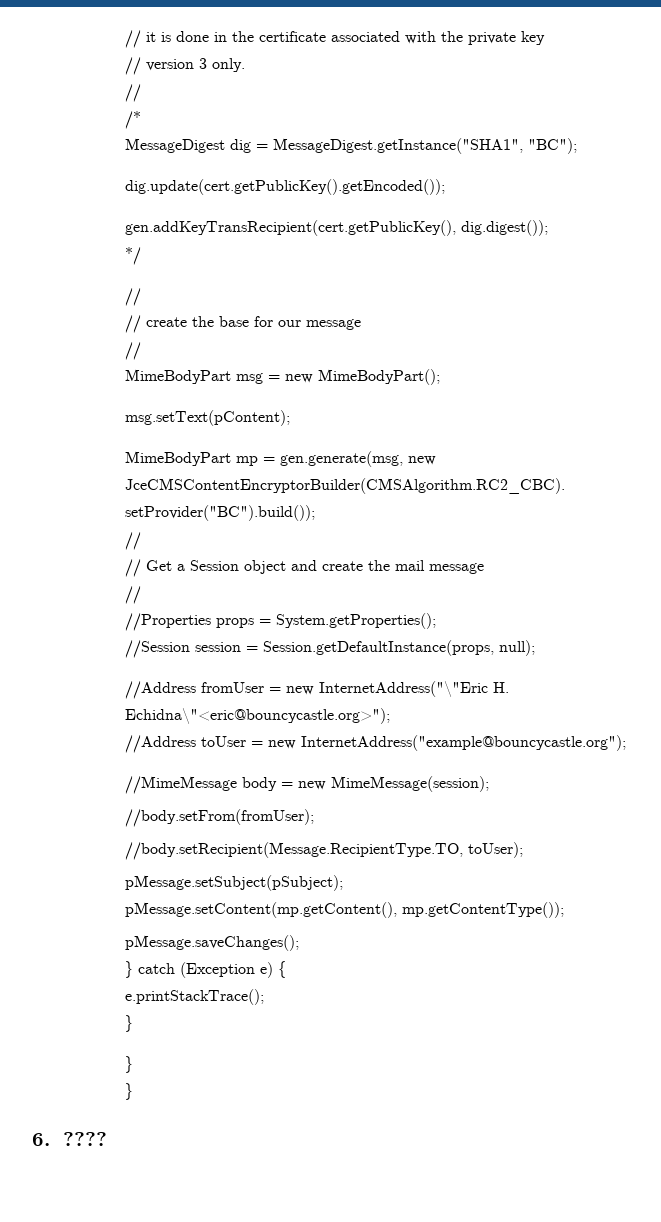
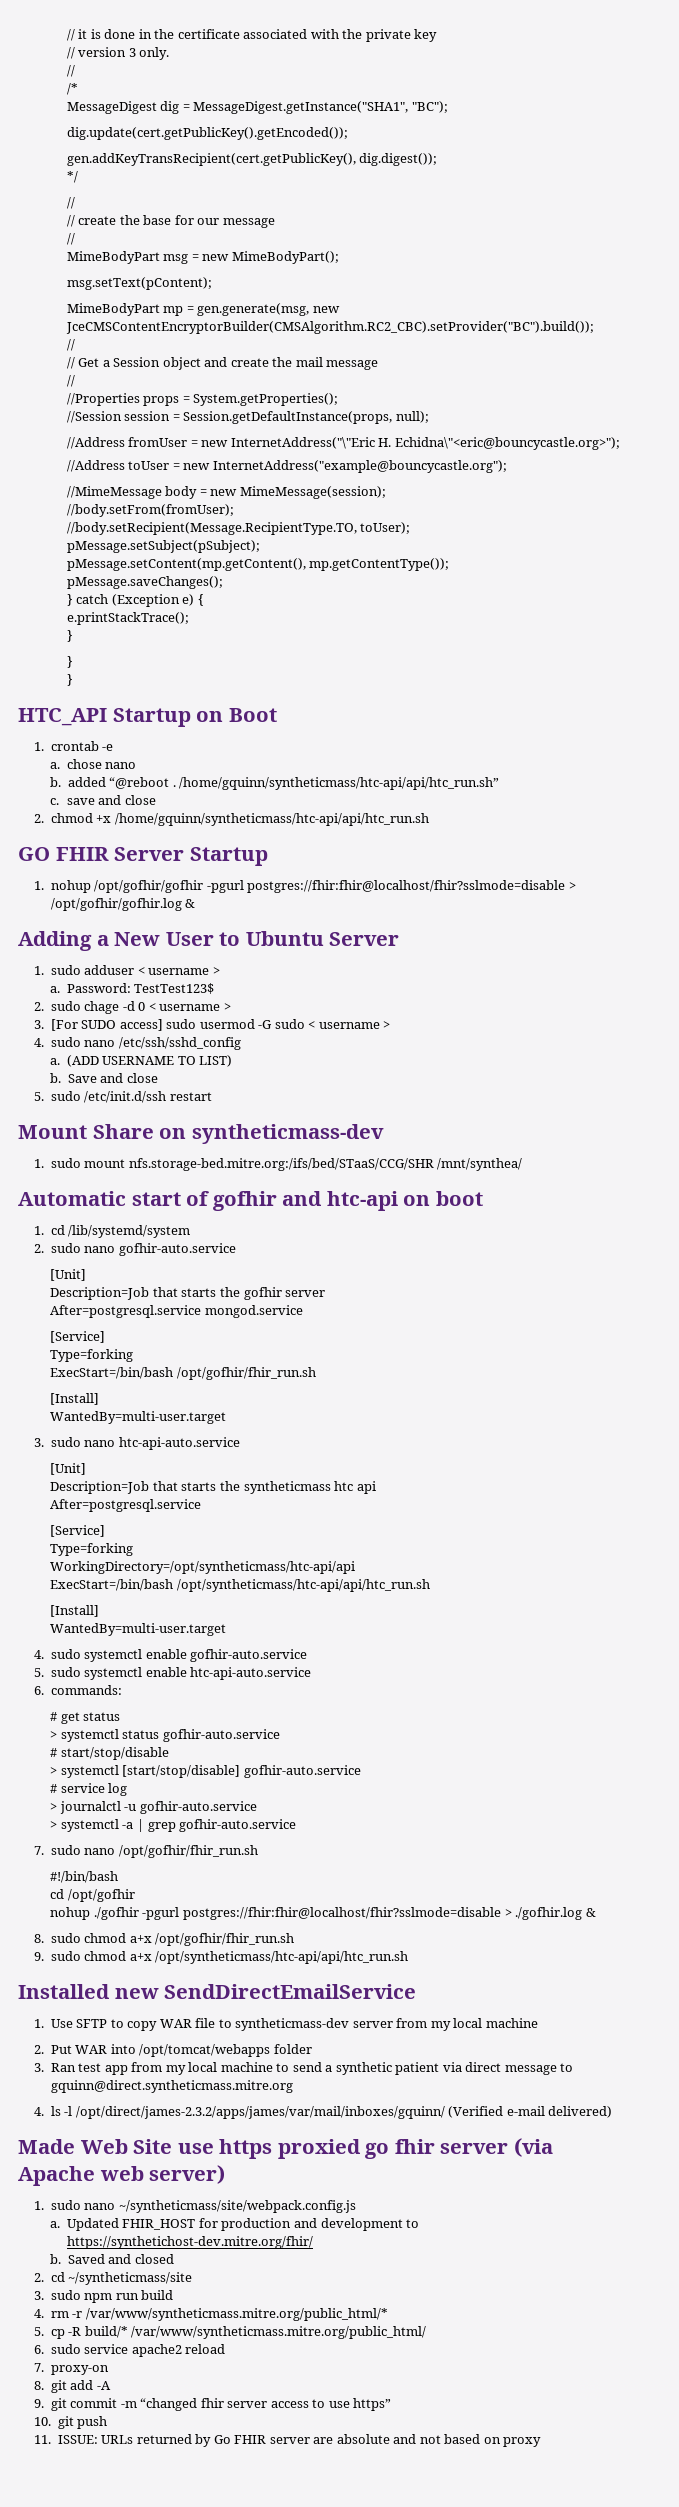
[32,1132,107,1146] 6. ???? -> [18,708,277,727] [34,741,114,751] [50,759,137,769] [50,777,500,790] [50,795,156,805] [34,813,429,826] [18,847,268,866] [34,880,576,893] [50,898,196,911] [18,931,400,951] [34,965,220,975] [50,983,215,994] [34,1001,231,1014] [34,1019,391,1031] [34,1037,241,1050] [50,1055,233,1067] [50,1073,158,1083] [34,1091,212,1103] [18,1124,384,1144] [34,1158,523,1171] [18,1191,483,1211] [34,1225,191,1238] [34,1243,236,1256] [50,1269,87,1281] [50,1287,326,1300] [50,1305,303,1318] [50,1331,106,1343] [50,1349,134,1362] [50,1367,316,1380] [50,1393,100,1405] [50,1411,227,1424] [34,1437,240,1450] [50,1463,87,1475] [50,1481,376,1494] [50,1499,202,1512] [50,1525,106,1537] [50,1543,134,1556] [50,1561,356,1574] [50,1579,430,1592] [50,1605,100,1617] [50,1623,227,1636] [34,1649,308,1662] [34,1667,312,1680] [34,1685,122,1695] [50,1712,121,1724] [50,1729,280,1742] [50,1747,169,1760] [50,1765,361,1778] [50,1783,128,1796] [50,1801,257,1814] [50,1819,297,1832] [34,1845,258,1858] [50,1871,119,1883] [50,1889,135,1902] [50,1907,596,1920] [34,1933,295,1946] [34,1951,409,1964] [18,1984,417,1999] [34,2018,538,2031] [34,2044,312,2057] [34,2062,574,2075] [50,2080,293,2093] [34,2106,613,2119] [18,2138,553,2159] [18,2165,226,2186] [34,2200,356,2213] [50,2218,420,2231] [66,2236,313,2249] [50,2254,174,2264] [34,2272,193,2285] [34,2290,174,2303] [34,2308,388,2321] [34,2326,427,2339] [34,2344,226,2357] [34,2363,109,2375] [34,2380,111,2393] [34,2398,392,2411] [34,2416,108,2429] [34,2434,542,2447] HTC_API Startup on Boot // 1. crontab -e // a. chose nano // b. added “@reboot . /home/gquinn/syntheticmass/htc-api/api/htc_run.sh” // c. save and close // 2. chmod +x /home/gquinn/syntheticmass/htc-api/api/htc_run.sh // GO FHIR Server Startup // 1. nohup /opt/gofhir/gofhir -pgurl postgres://fhir:fhir@localhost/fhir?sslmode=disable > /opt/gofhir/gofhir.log & // Adding a New User to Ubuntu Server // 1. sudo adduser < username > // a. Password: TestTest123$ // 2. sudo chage -d 0 < username > // 3. [For SUDO access] sudo usermod -G sudo < username > // 4. sudo nano /etc/ssh/sshd_config // a. (ADD USERNAME TO LIST) // b. Save and close // 5. sudo /etc/init.d/ssh restart // Mount Share on syntheticmass-dev // 1. sudo mount nfs.storage-bed.mitre.org:/ifs/bed/STaaS/CCG/SHR /mnt/synthea/ // Automatic start of gofhir and htc-api on boot // 1. cd /lib/systemd/system // 2. sudo nano gofhir-auto.service // [Unit] // Description=Job that starts the gofhir server // After=postgresql.service mongod.service // [Service] // Type=forking // ExecStart=/bin/bash /opt/gofhir/fhir_run.sh // [Install] // WantedBy=multi-user.target // 3. sudo nano htc-api-auto.service // [Unit] // Description=Job that starts the syntheticmass htc api // After=postgresql.service // [Service] // Type=forking // WorkingDirectory=/opt/syntheticmass/htc-api/api // ExecStart=/bin/bash /opt/syntheticmass/htc-api/api/htc_run.sh // [Install] // WantedBy=multi-user.target // 4. sudo systemctl enable gofhir-auto.service // 5. sudo systemctl enable htc-api-auto.service // 6. commands: // # get status // > systemctl status gofhir-auto.service // # start/stop/disable // > systemctl [start/stop/disable] gofhir-auto.service // # service log // > journalctl -u gofhir-auto.service // > systemctl -a | grep gofhir-auto.service // 7. sudo nano /opt/gofhir/fhir_run.sh // #!/bin/bash // cd /opt/gofhir // nohup ./gofhir -pgurl postgres://fhir:fhir@localhost/fhir?sslmode=disable > ./gofhir.log & // 8. sudo chmod a+x /opt/gofhir/fhir_run.sh // 9. sudo chmod a+x /opt/syntheticmass/htc-api/api/htc_run.sh // Installed new SendDirectEmailService // 1. Use SFTP to copy WAR file to syntheticmass-dev server from my local machine // 2. Put WAR into /opt/tomcat/webapps folder // 3. Ran test app from my local machine to send a synthetic patient via direct message to gquinn@direct.syntheticmass.mitre.org // 4. ls -l /opt/direct/james-2.3.2/apps/james/var/mail/inboxes/gquinn/ (Verified e-mail delivered) // Made Web Site use https proxied go fhir server (via Apache web server) // 1. sudo nano ~/syntheticmass/site/webpack.config.js // a. Updated FHIR_HOST for production and development to https://synthetichost-dev.mitre.org/fhir/ // b. Saved and closed // 2. cd ~/syntheticmass/site // 3. sudo npm run build // 4. rm -r /var/www/syntheticmass.mitre.org/public_html/* // 5. cp -R build/* /var/www/syntheticmass.mitre.org/public_html/ // 6. sudo service apache2 reload // 7. proxy-on // 8. git add -A // 9. git commit -m “changed fhir server access to use https” // 10. git push // 11. ISSUE: URLs returned by Go FHIR server are absolute and not based on proxy

